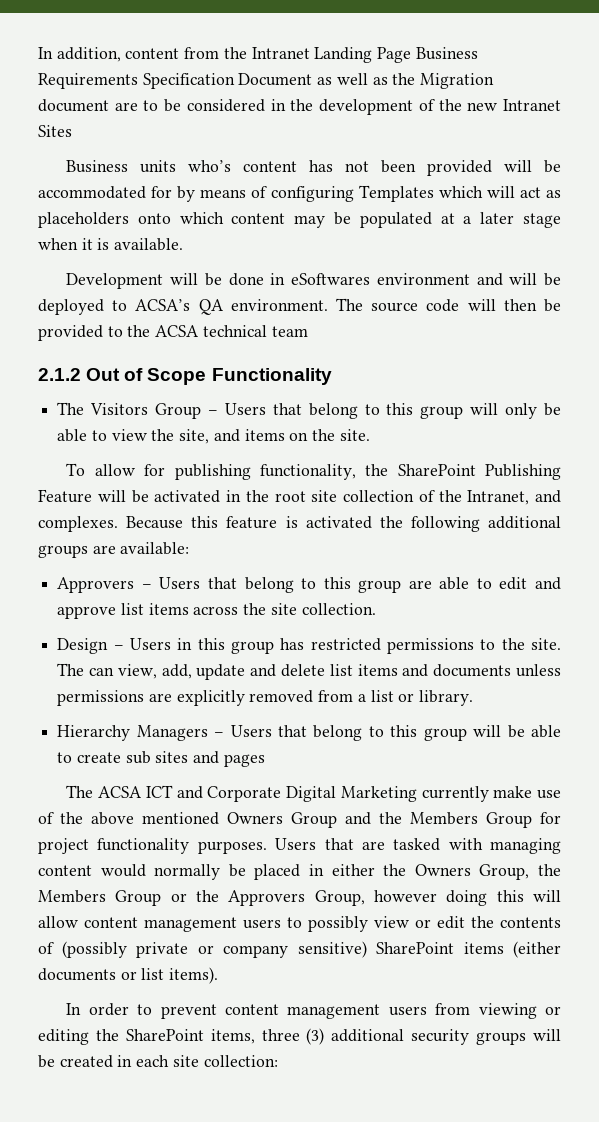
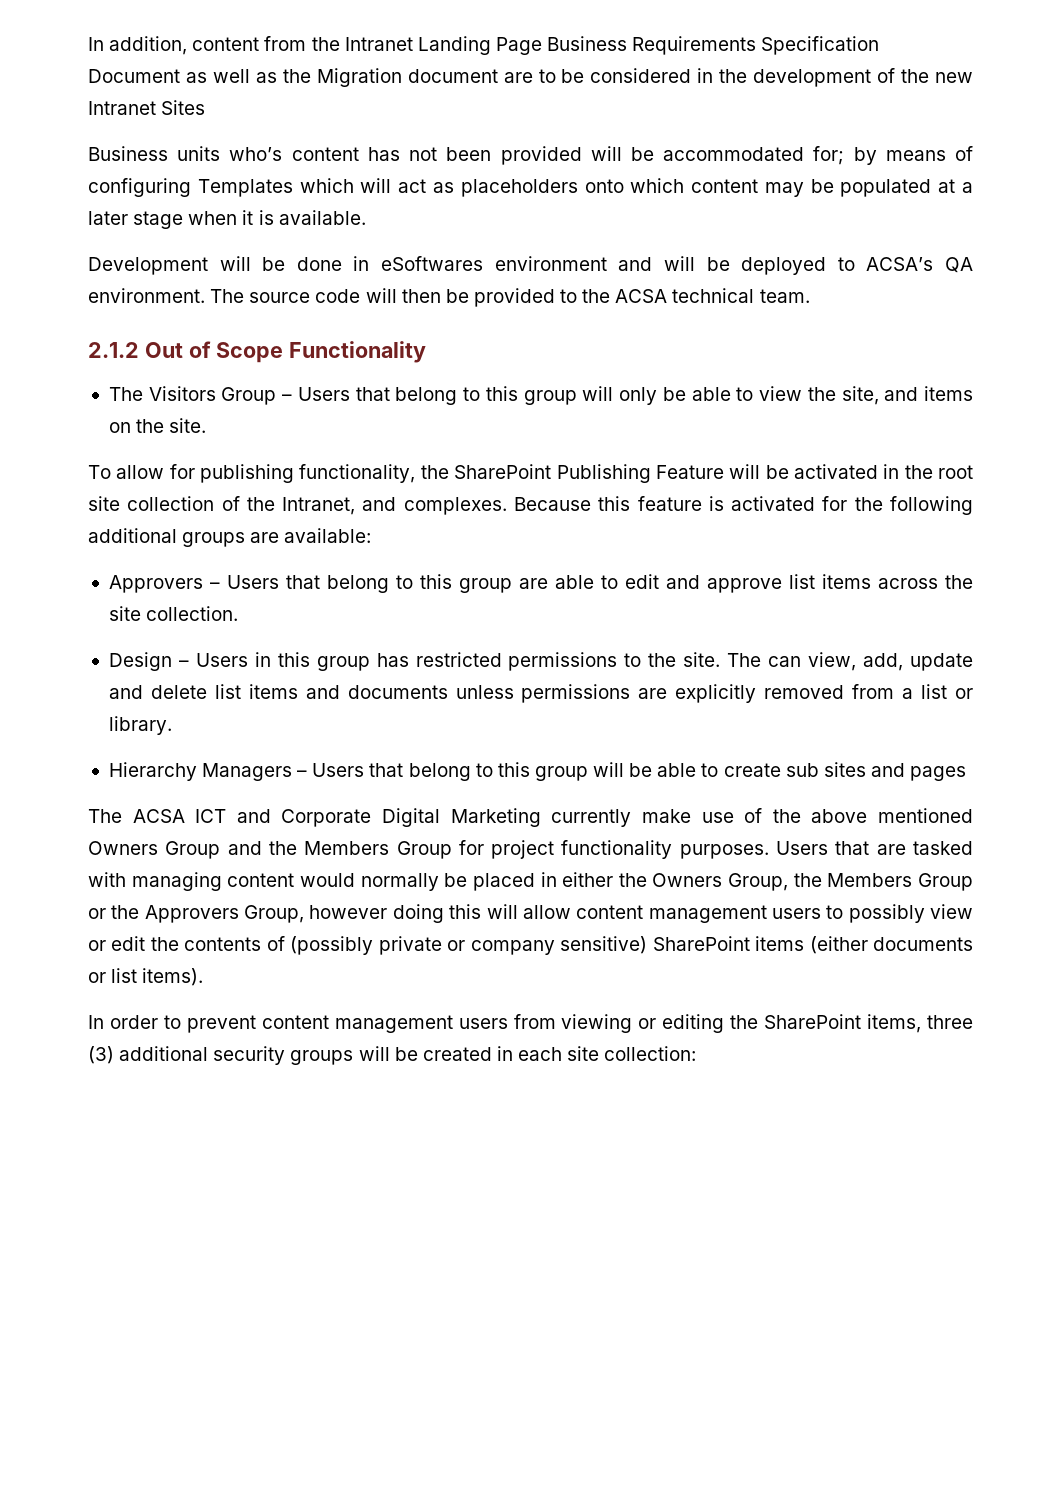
[151,186,173,198] for -> [813,146,845,165] for;
[271,326,308,337] team -> [759,289,810,303] team.
(372, 522) none -> [822,496,848,511] for

